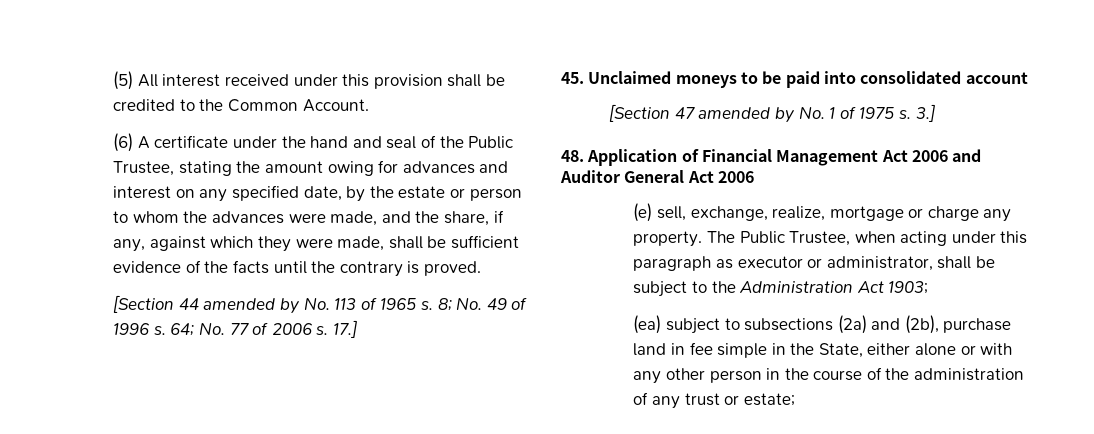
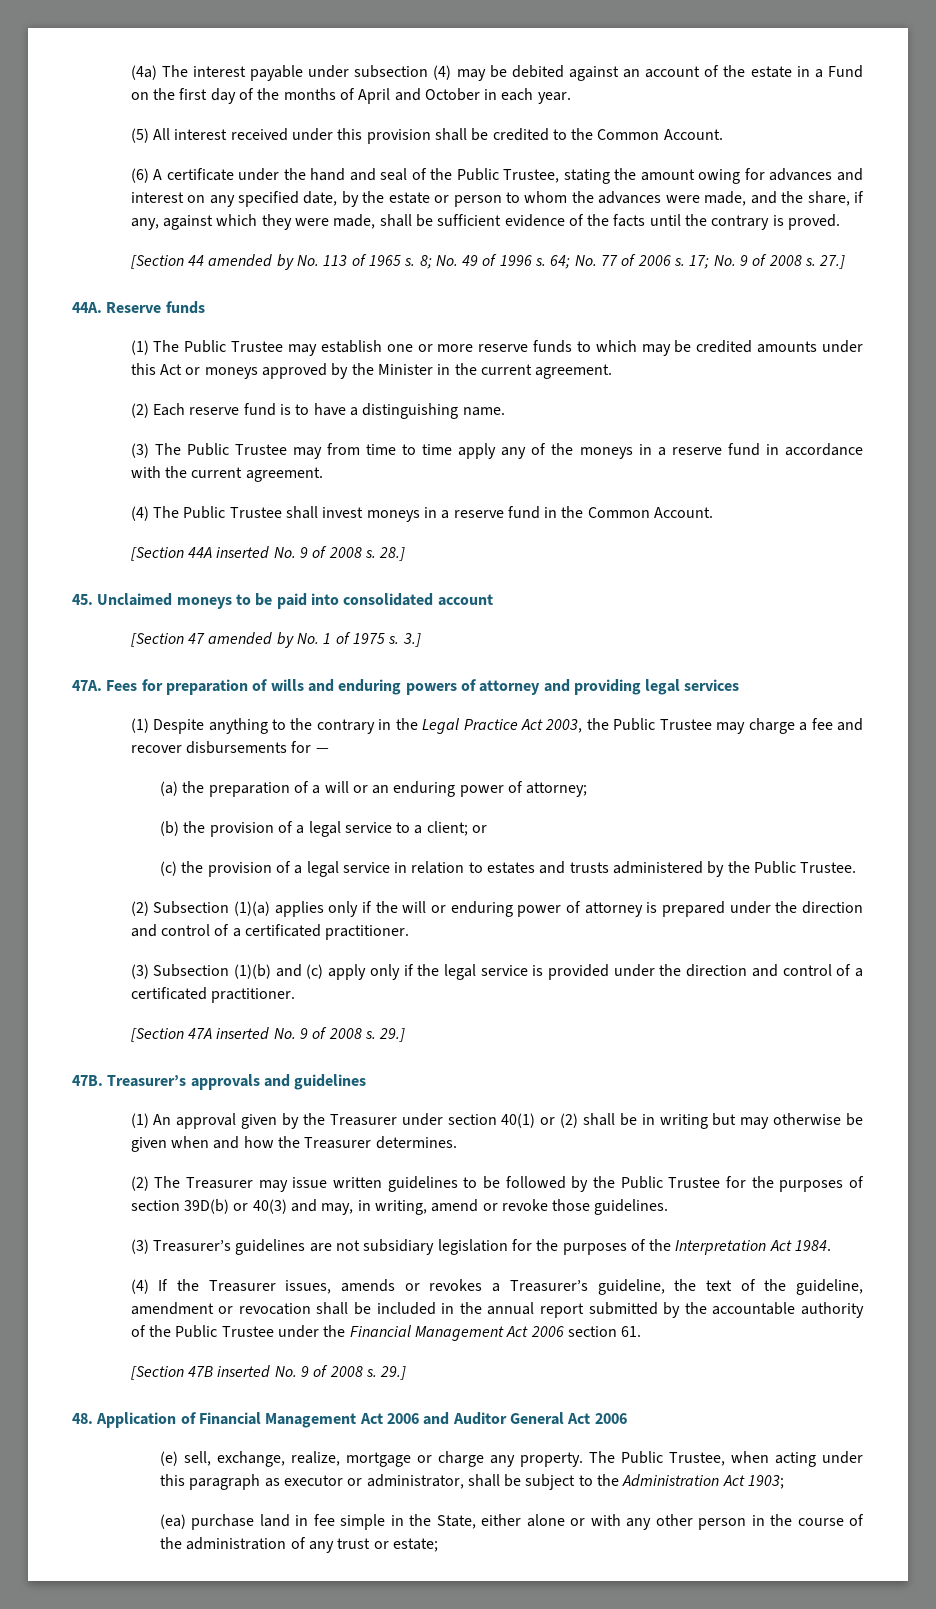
(113, 80) none -> [130,65,864,81] [130,88,571,104] (4a) The interest payable under subsection (4) may be debited against an account of the estate in a Fund on the first day of the months of April and October in each year. //
[332,320,357,338] 17.] -> [689,254,846,269] [72,301,205,314] [130,340,863,356] [130,363,613,379] [130,403,505,419] [130,443,863,459] [130,466,323,482] [130,506,714,522] [130,546,406,561] 17; No. 9 of 2008 s. 27.] // 44A. Reserve funds // (1) The Public Trustee may establish one or more reserve funds to which may be credited amounts under this Act or moneys approved by the Minister in the current agreement. // (2) Each reserve fund is to have a distinguishing name. // (3) The Public Trustee may from time to time apply any of the moneys in a reserve fund in accordance with the current agreement. // (4) The Public Trustee shall invest moneys in a reserve fund in the Common Account. // [Section 44A inserted No. 9 of 2008 s. 28.]
(935, 113) none -> [72,679,740,695] [130,718,863,734] [130,741,329,754] [159,781,588,797] [159,821,488,837] [159,861,857,877] [130,901,863,917] [130,924,410,940] [130,964,864,980] [130,987,295,1003] [130,1027,406,1042] [72,1074,367,1090] [130,1113,863,1129] [130,1136,457,1152] [130,1176,865,1192] [130,1199,669,1215] [130,1239,832,1255] [130,1279,864,1295] [130,1302,865,1318] [130,1325,642,1341] [130,1365,407,1380] // 47A. Fees for preparation of wills and enduring powers of attorney and providing legal services // (1) Despite anything to the contrary in the Legal Practice Act 2003, the Public Trustee may charge a fee and recover disbursements for — // (a) the preparation of a will or an enduring power of attorney; // (b) the provision of a legal service to a client; or // (c) the provision of a legal service in relation to estates and trusts administered by the Public Trustee. // (2) Subsection (1)(a) applies only if the will or enduring power of attorney is prepared under the direction and control of a certificated practitioner. // (3) Subsection (1)(b) and (c) apply only if the legal service is provided under the direction and control of a certificated practitioner. // [Section 47A inserted No. 9 of 2008 s. 29.] // 47B. Treasurer’s approvals and guidelines // (1) An approval given by the Treasurer under section 40(1) or (2) shall be in writing but may otherwise be given when and how the Treasurer determines. // (2) The Treasurer may issue written guidelines to be followed by the Public Trustee for the purposes of section 39D(b) or 40(3) and may, in writing, amend or revoke those guidelines. // (3) Treasurer’s guidelines are not subsidiary legislation for the purposes of the Interpretation Act 1984. // (4) If the Treasurer issues, amends or revokes a Treasurer’s guideline, the text of the guideline, amendment or revocation shall be included in the annual report submitted by the accountable authority of the Public Trustee under the Financial Management Act 2006 section 61. // [Section 47B inserted No. 9 of 2008 s. 29.]
[665,315,939,334] subject to subsections (2a) and (2b), -> (186, 1521) none

